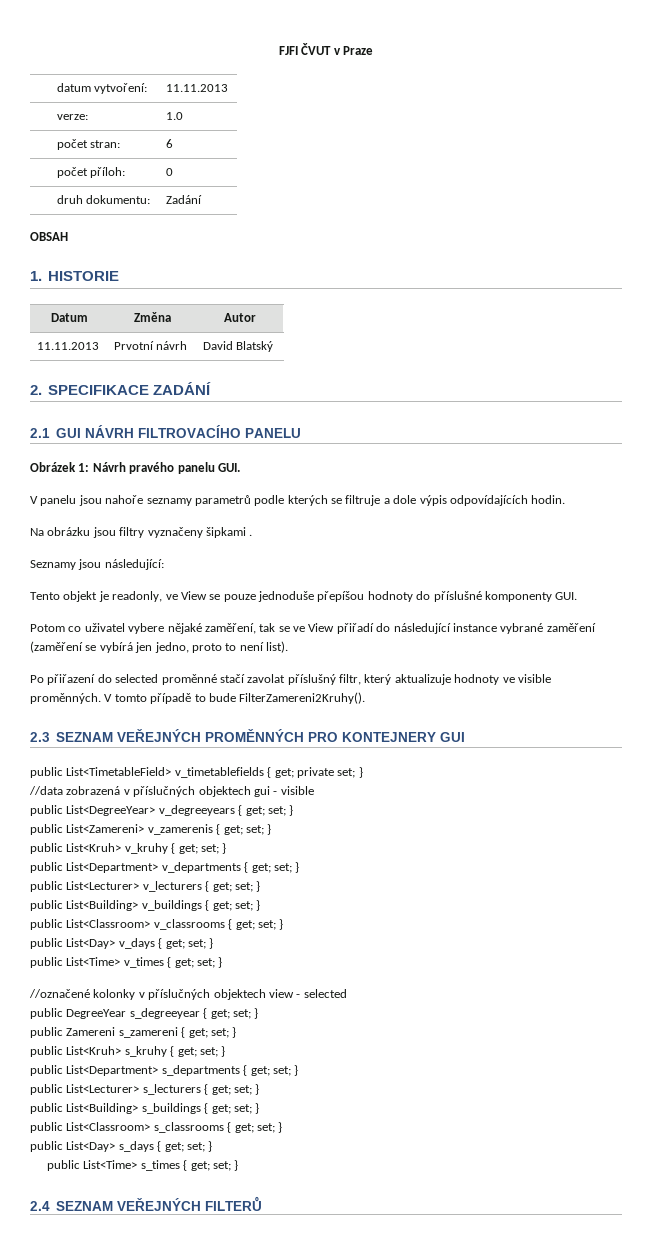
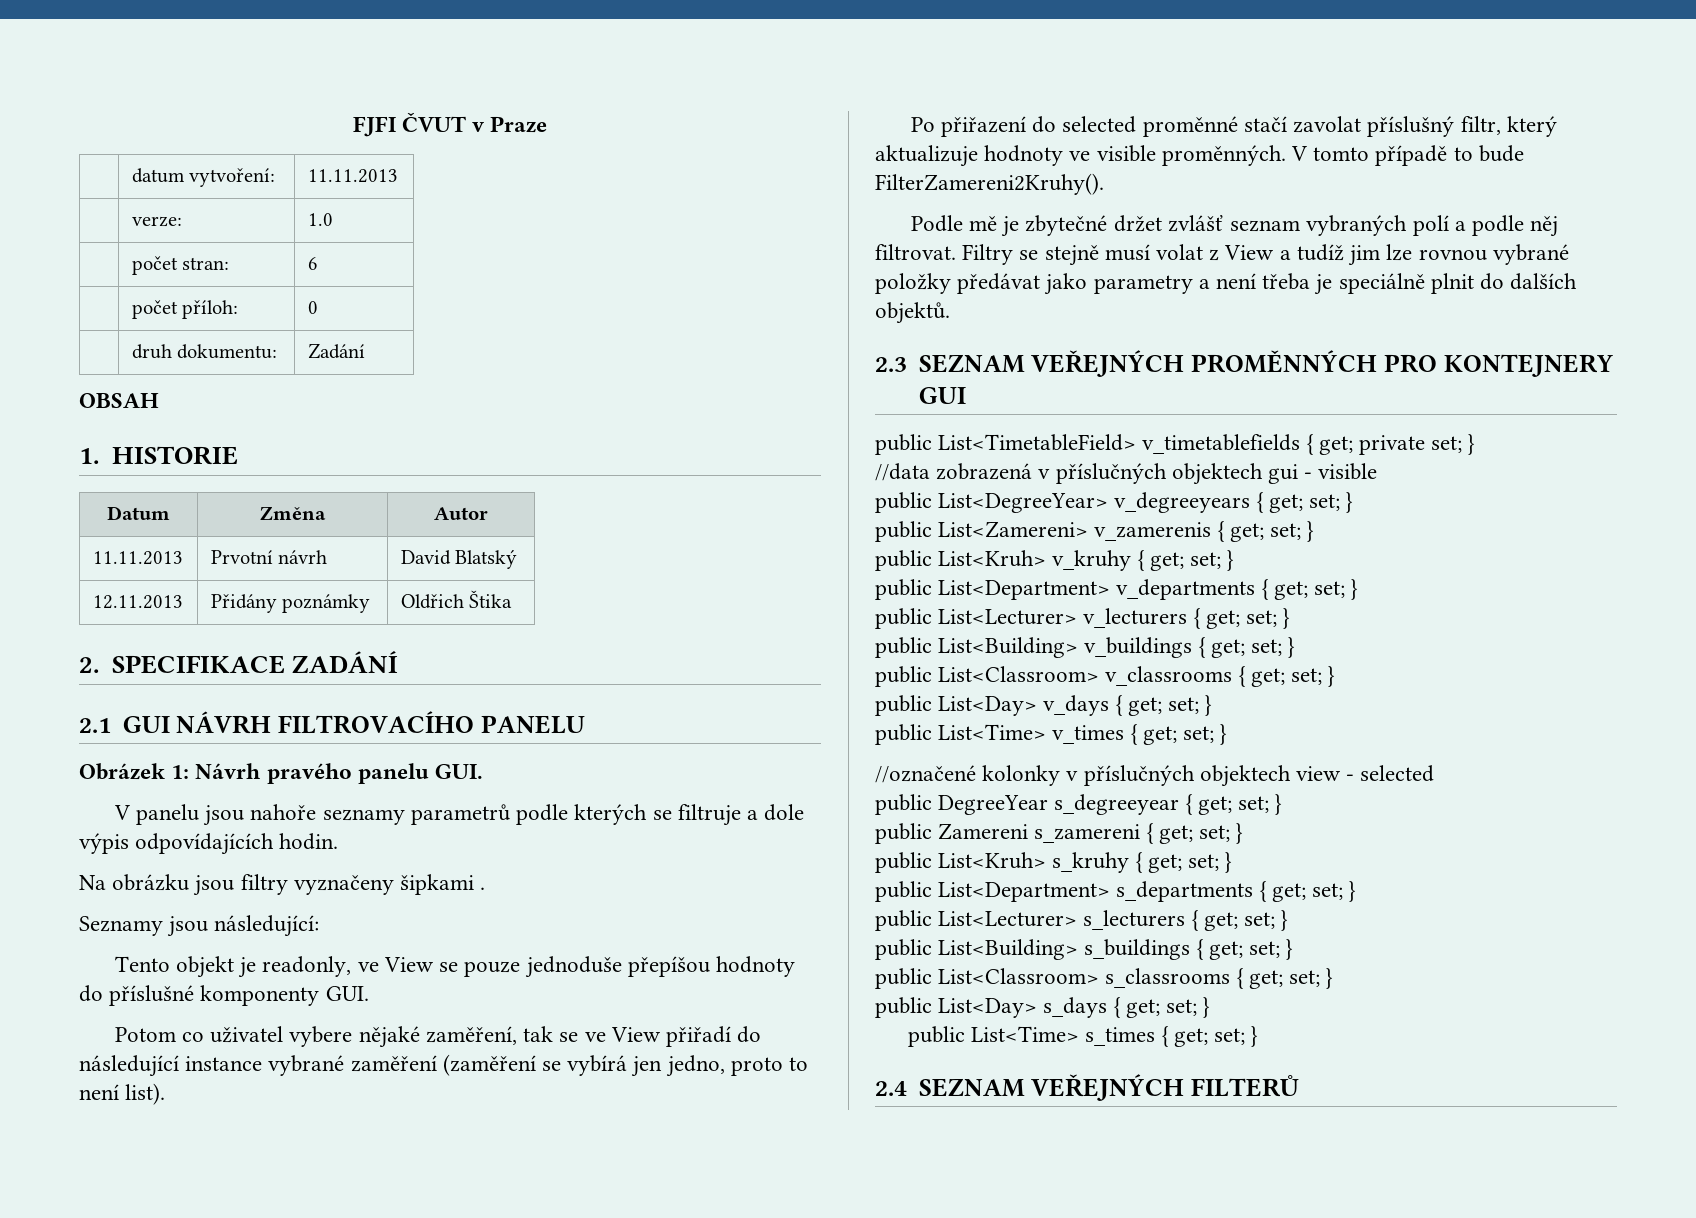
(274, 346) none -> [92,595,183,609] [210,594,371,613] [400,590,513,609] // 12.11.2013 | Přidány poznámky | Oldřich Štika
(366, 698) none -> [910,215,1559,237] [875,244,1569,266] [875,273,1578,295] [875,302,950,324] // Podle mě je zbytečné držet zvlášť seznam vybraných polí a podle něj filtrovat. Filtry se stejně musí volat z View a tudíž jim lze rovnou vybrané položky předávat jako parametry a není třeba je speciálně plnit do dalších objektů.

